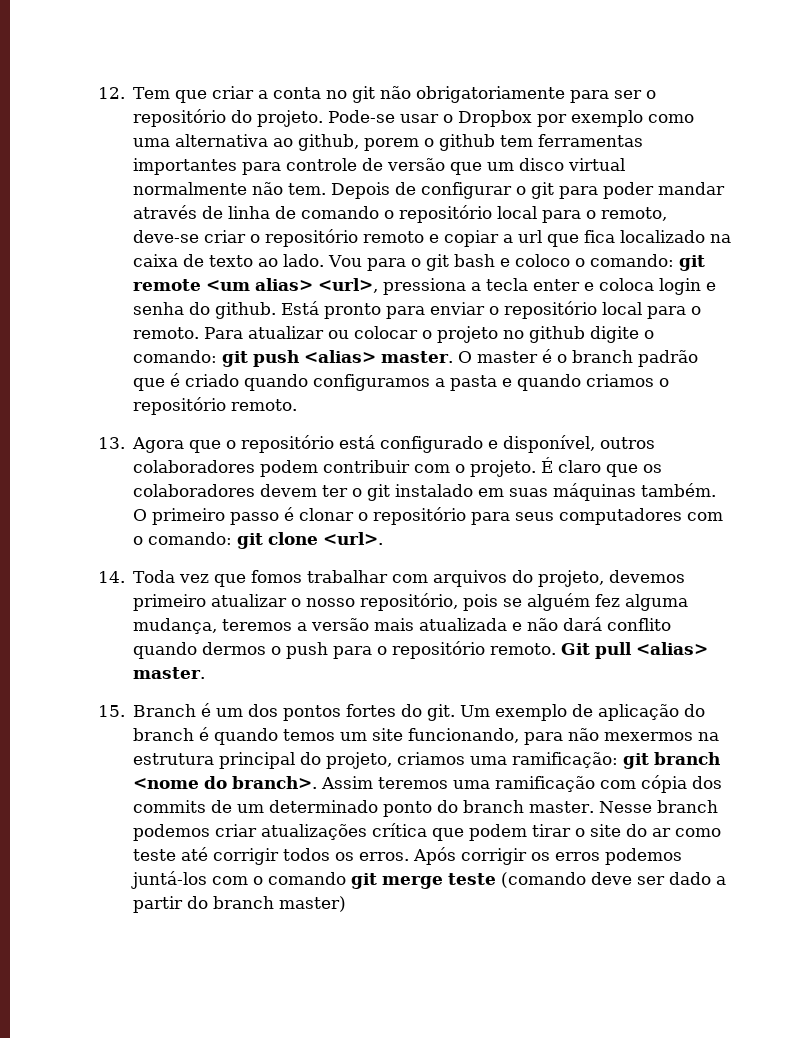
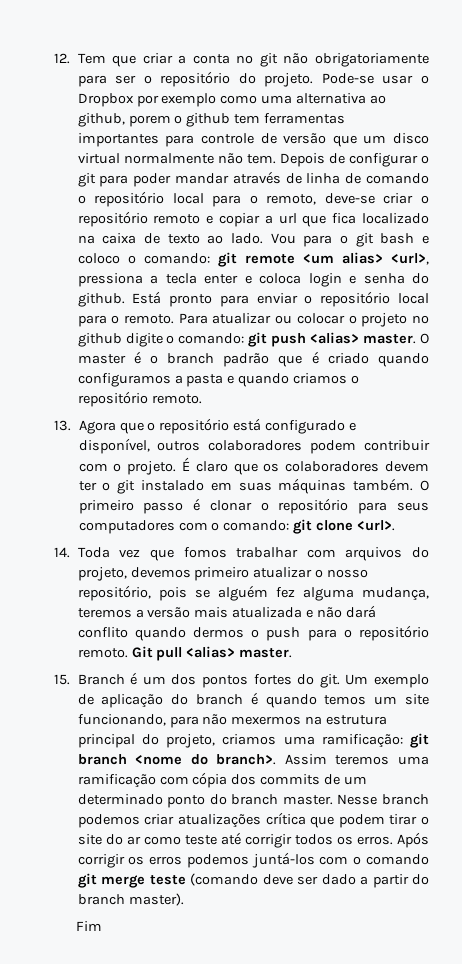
[279,896,347,912] master) -> [128,893,184,906] [75,921,102,931] master). // Fim

